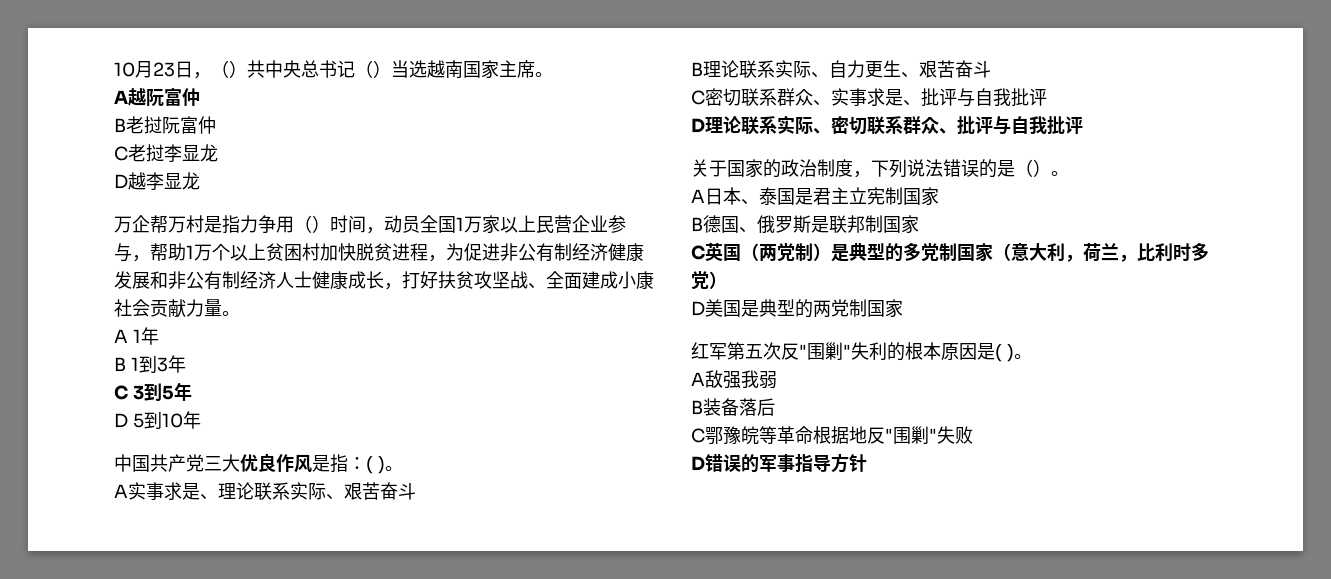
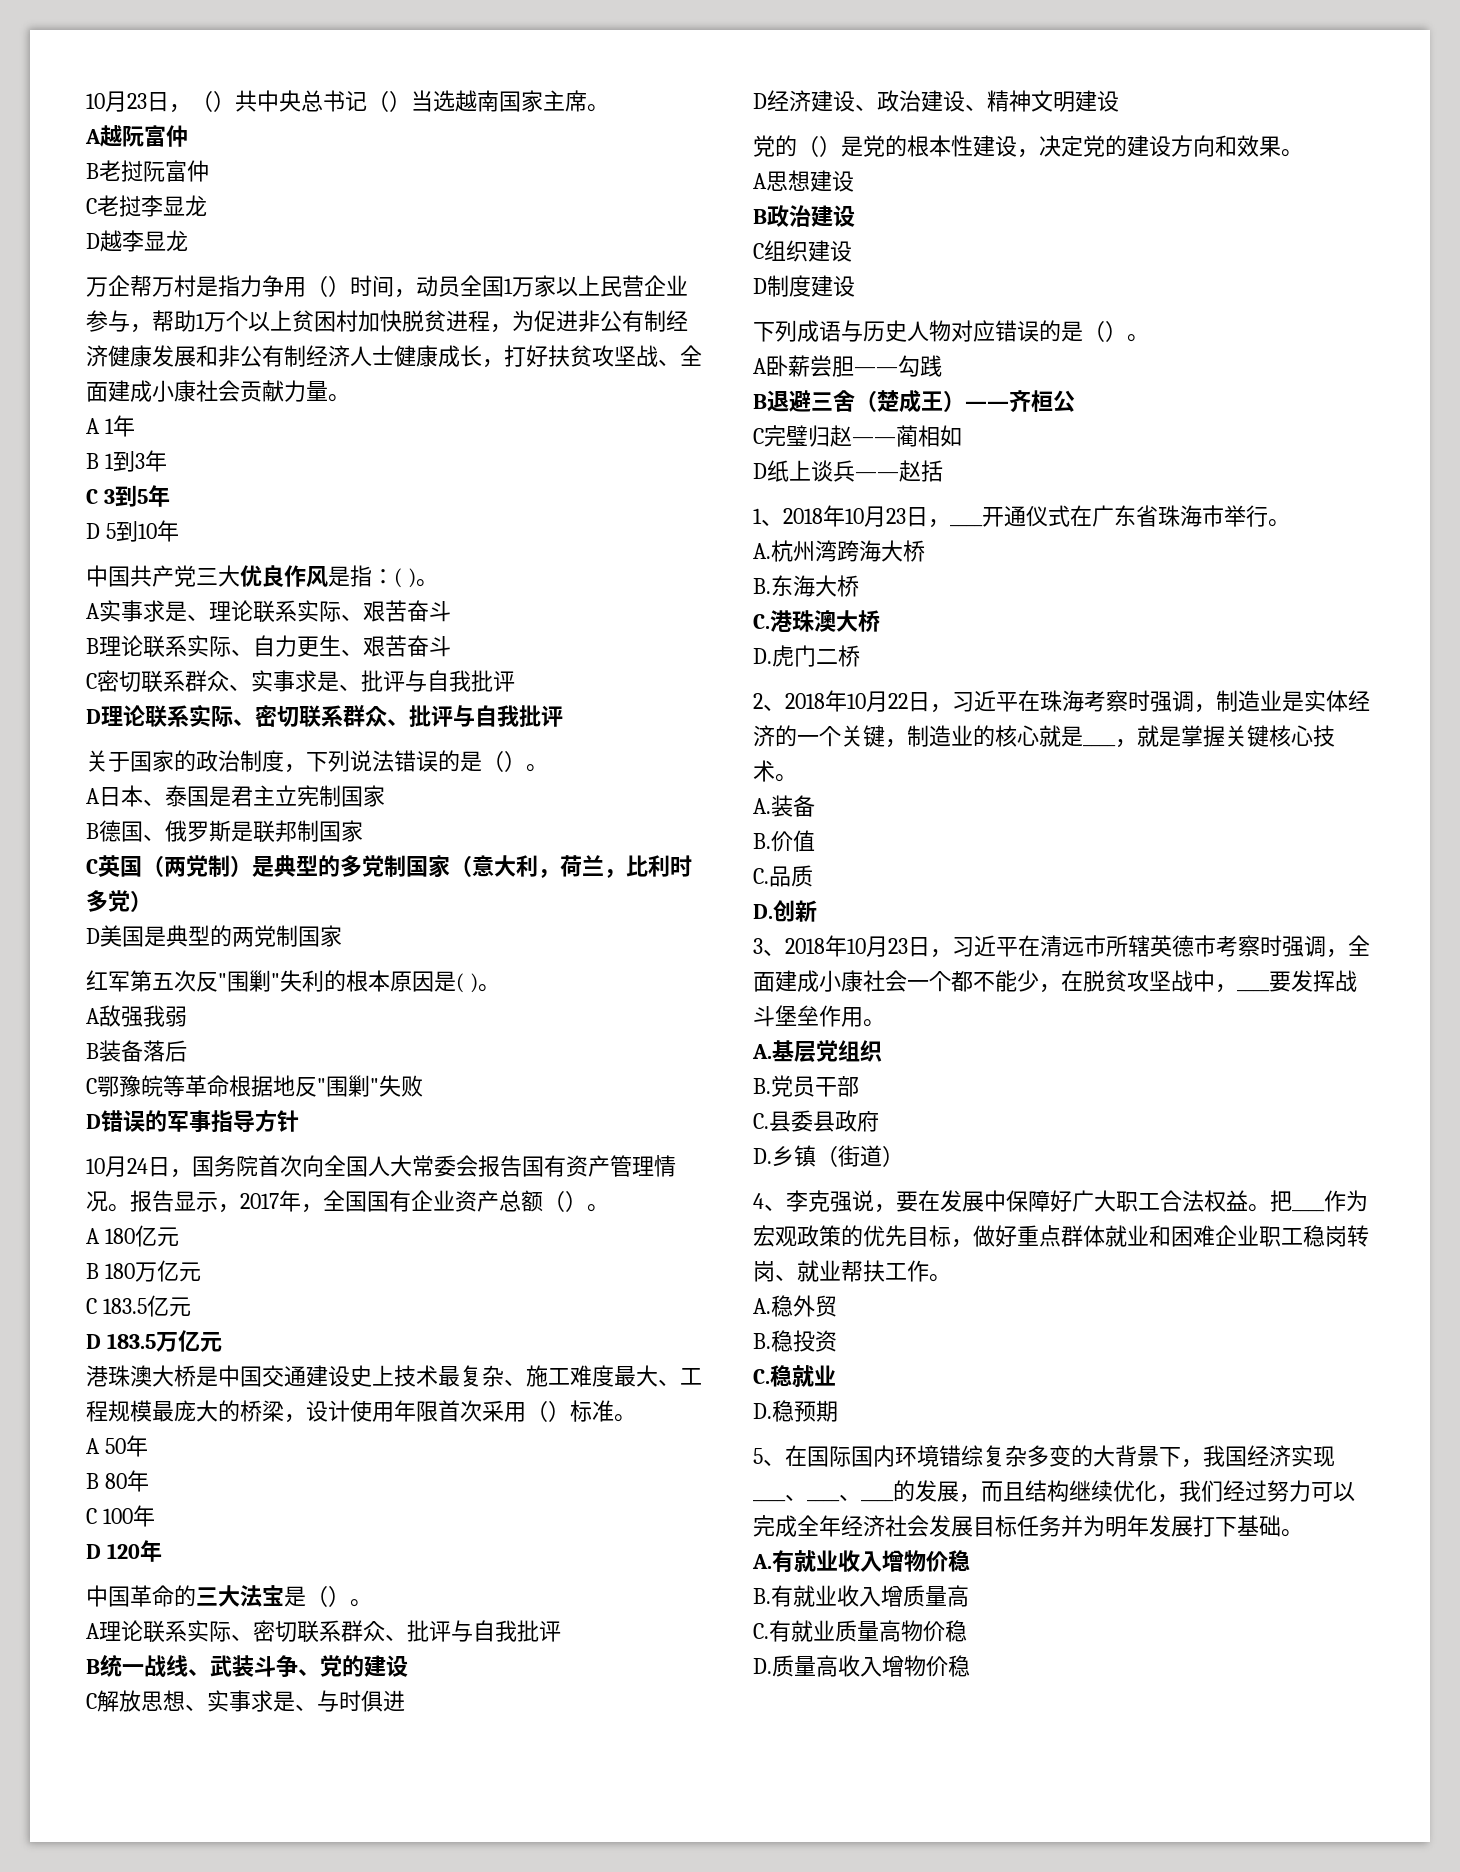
(867, 463) none -> [86,1155,676,1178] [86,1190,609,1213] [86,1225,179,1247] [86,1260,201,1282] [86,1295,191,1317] [86,1330,222,1352] [86,1365,702,1387] [86,1400,636,1423] [86,1435,148,1457] [86,1470,149,1492] [86,1505,155,1527] [86,1540,162,1562] [86,1585,372,1607] [86,1620,561,1643] [86,1654,408,1678] [86,1690,405,1712] [753,90,1119,112] [753,135,1303,158] [753,170,854,192] [753,205,855,227] [753,240,852,262] [753,275,855,297] [753,320,1149,342] [753,355,942,377] [753,390,1075,413] [753,425,962,447] [753,460,943,482] [753,505,1290,528] [753,540,925,562] [753,575,859,597] [753,610,880,632] [753,645,860,667] [753,690,1370,713] [753,725,1335,748] [753,760,797,782] [753,795,815,817] [753,830,815,852] [753,865,813,887] [753,900,817,922] [753,935,1370,958] [753,970,1357,993] [753,1005,885,1027] [752,1040,882,1063] [753,1075,859,1097] [753,1110,879,1132] [753,1145,904,1167] [753,1190,1368,1213] [753,1225,1369,1248] [753,1260,951,1282] [753,1295,837,1317] [753,1330,837,1352] [753,1365,836,1387] [753,1400,838,1422] [753,1445,1335,1468] [753,1480,1355,1503] [753,1515,1303,1537] [752,1550,970,1572] [753,1585,969,1607] [753,1620,967,1642] [753,1655,970,1677] // 10月24日，国务院首次向全国人大常委会报告国有资产管理情况。报告显示，2017年，全国国有企业资产总额（）。 // A 180亿元 // B 180万亿元 // C 183.5亿元 // D 183.5万亿元 // 港珠澳大桥是中国交通建设史上技术最复杂、施工难度最大、工程规模最庞大的桥梁，设计使用年限首次采用（）标准。 // A 50年 // B 80年 // C 100年 // D 120年 // 中国革命的三大法宝是（）。 // A理论联系实际、密切联系群众、批评与自我批评 // B统一战线、武装斗争、党的建设 // C解放思想、实事求是、与时俱进 // D经济建设、政治建设、精神文明建设 // 党的（）是党的根本性建设，决定党的建设方向和效果。 // A思想建设 // B政治建设 // C组织建设 // D制度建设 // 下列成语与历史人物对应错误的是（）。 // A卧薪尝胆——勾践 // B退避三舍（楚成王）——齐桓公 // C完璧归赵——蔺相如 // D纸上谈兵——赵括 // 1、2018年10月23日，____开通仪式在广东省珠海市举行。 // A.杭州湾跨海大桥 // B.东海大桥 // C.港珠澳大桥 // D.虎门二桥 // 2、2018年10月22日，习近平在珠海考察时强调，制造业是实体经济的一个关键，制造业的核心就是____，就是掌握关键核心技术。 // A.装备 // B.价值 // C.品质 // D.创新 // 3、2018年10月23日，习近平在清远市所辖英德市考察时强调，全面建成小康社会一个都不能少，在脱贫攻坚战中，____要发挥战斗堡垒作用。 // A.基层党组织 // B.党员干部 // C.县委县政府 // D.乡镇（街道） // 4、李克强说，要在发展中保障好广大职工合法权益。把____作为宏观政策的优先目标，做好重点群体就业和困难企业职工稳岗转岗、就业帮扶工作。 // A.稳外贸 // B.稳投资 // C.稳就业 // D.稳预期 // 5、在国际国内环境错综复杂多变的大背景下，我国经济实现____、____、____的发展，而且结构继续优化，我们经过努力可以完成全年经济社会发展目标任务并为明年发展打下基础。 // A.有就业收入增物价稳 // B.有就业收入增质量高 // C.有就业质量高物价稳 // D.质量高收入增物价稳

